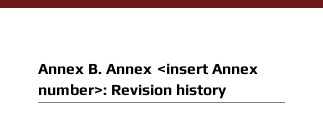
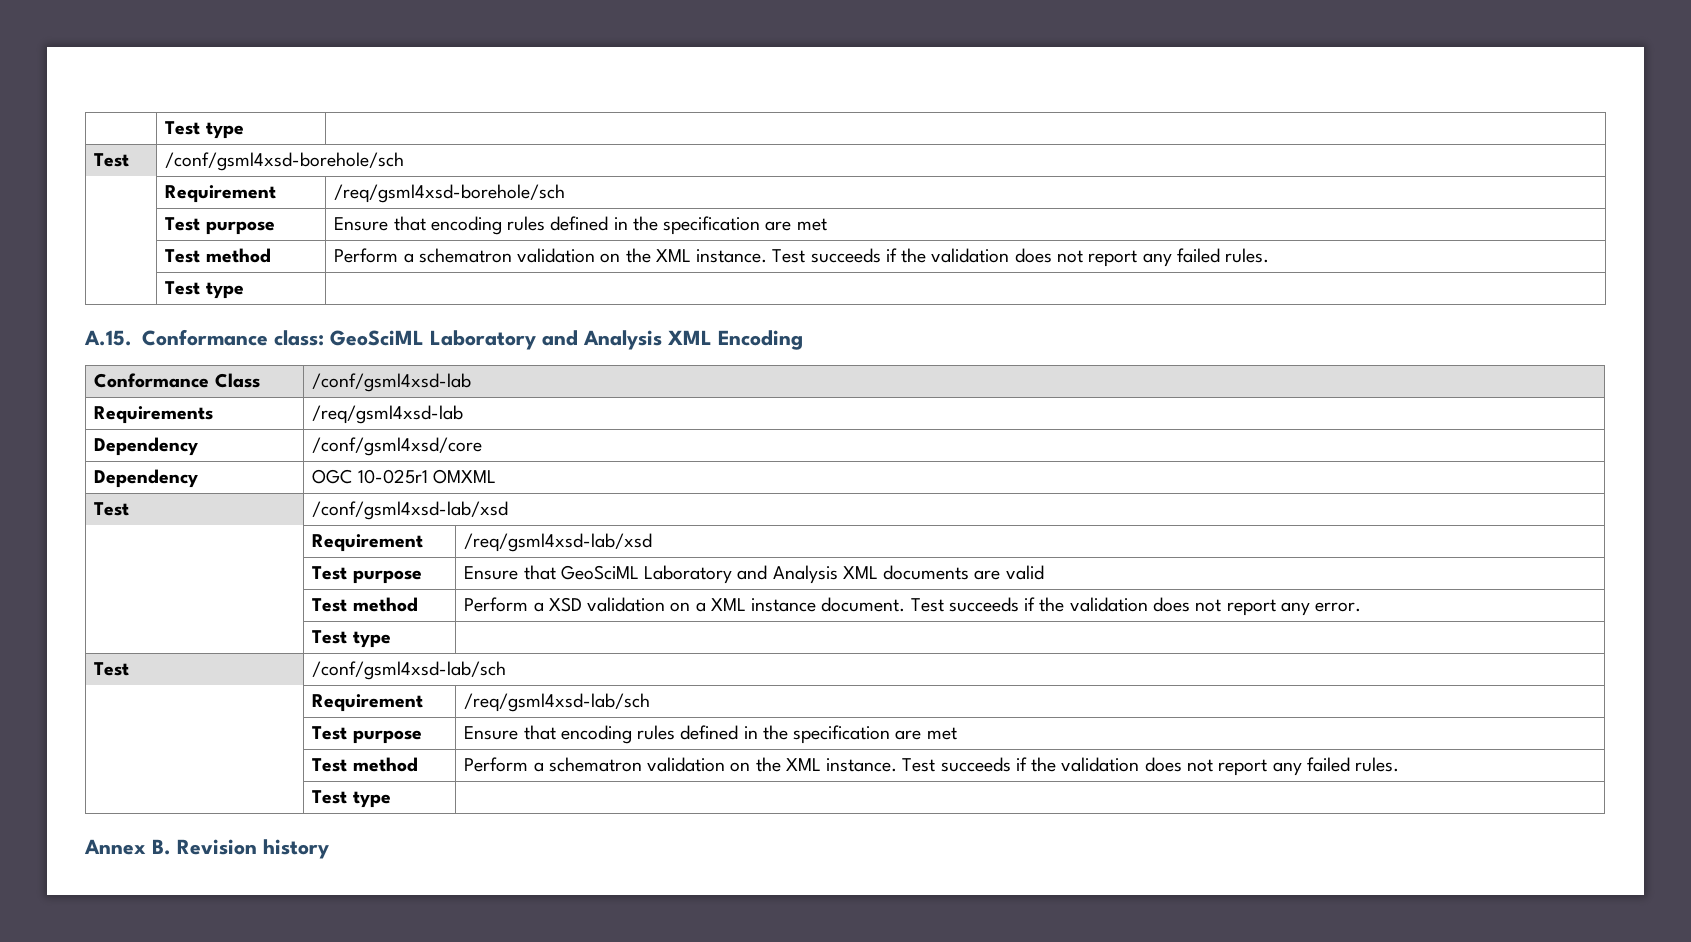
[38,63,258,75] [38,84,107,96] Annex B. Annex <insert Annex number>: -> [165,121,244,139] [94,153,130,167] [165,152,405,171] [165,185,277,203] [334,184,566,203] [165,217,275,235] [334,216,827,235] [165,248,271,263] [334,248,1270,267] [165,281,244,299] [84,329,803,350] [94,373,260,388] [312,373,472,392] [94,406,214,424] [312,405,464,424] [94,437,199,456] [312,437,483,456] [94,469,199,488] [312,469,496,484] [94,502,130,516] [312,501,509,520] [312,534,424,552] [464,533,653,552] [312,566,422,584] [464,565,1044,584] [312,597,418,612] [464,597,1362,616] [312,630,391,648] [94,662,130,676] [312,661,507,680] [312,694,424,712] [464,693,651,712] [312,726,422,744] [464,725,957,744] [312,757,418,772] [464,757,1400,776] [312,790,391,808] [84,839,171,855] | Test type | // Test | /conf/gsml4xsd-borehole/sch // | Requirement | /req/gsml4xsd-borehole/sch // | Test purpose | Ensure that encoding rules defined in the specification are met // | Test method | Perform a schematron validation on the XML instance. Test succeeds if the validation does not report any failed rules. // | Test type | // A.15. Conformance class: GeoSciML Laboratory and Analysis XML Encoding // Conformance Class | /conf/gsml4xsd-lab // Requirements | /req/gsml4xsd-lab // Dependency | /conf/gsml4xsd/core // Dependency | OGC 10-025r1 OMXML // Test | /conf/gsml4xsd-lab/xsd // | Requirement | /req/gsml4xsd-lab/xsd // | Test purpose | Ensure that GeoSciML Laboratory and Analysis XML documents are valid // | Test method | Perform a XSD validation on a XML instance document. Test succeeds if the validation does not report any error. // | Test type | // Test | /conf/gsml4xsd-lab/sch // | Requirement | /req/gsml4xsd-lab/sch // | Test purpose | Ensure that encoding rules defined in the specification are met // | Test method | Perform a schematron validation on the XML instance. Test succeeds if the validation does not report any failed rules. // | Test type | // Annex B.

